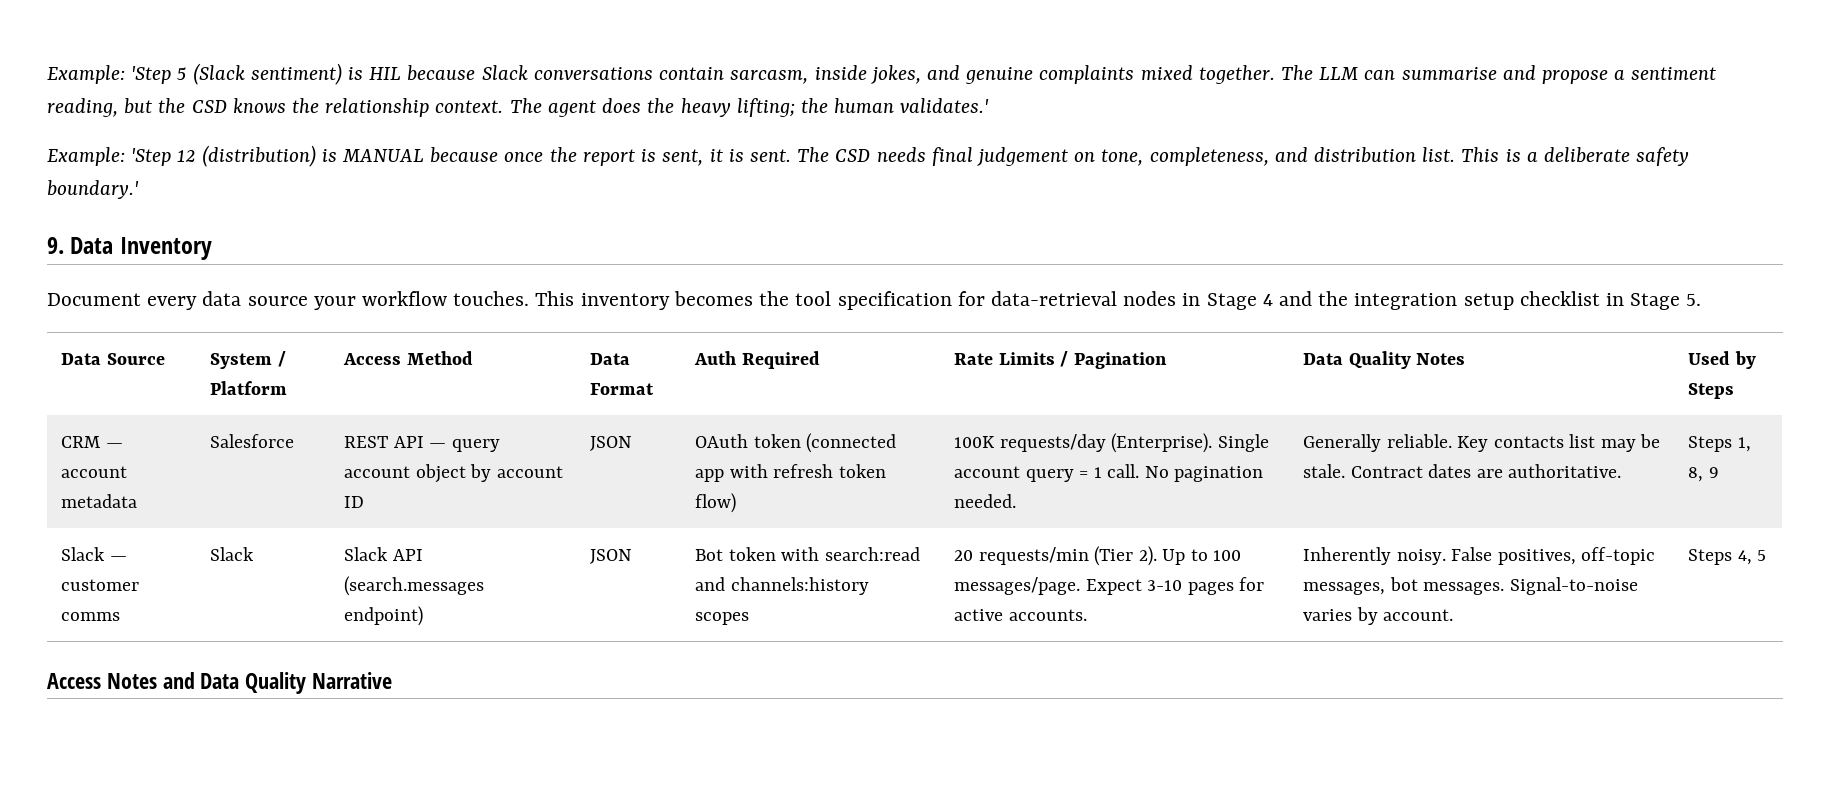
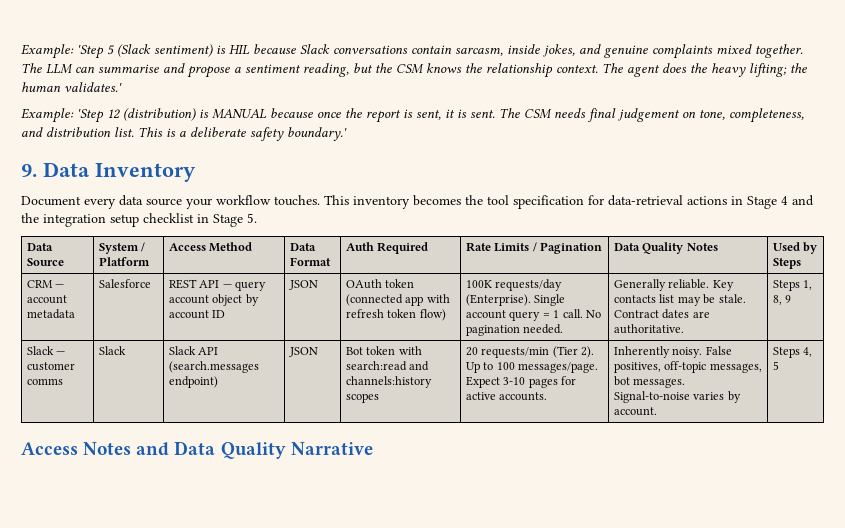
[191,100,227,113] CSD -> [396,64,424,74] CSM
[835,149,871,162] CSD -> [524,109,552,119] CSM
[1123,291,1177,306] nodes -> [687,196,727,205] actions

